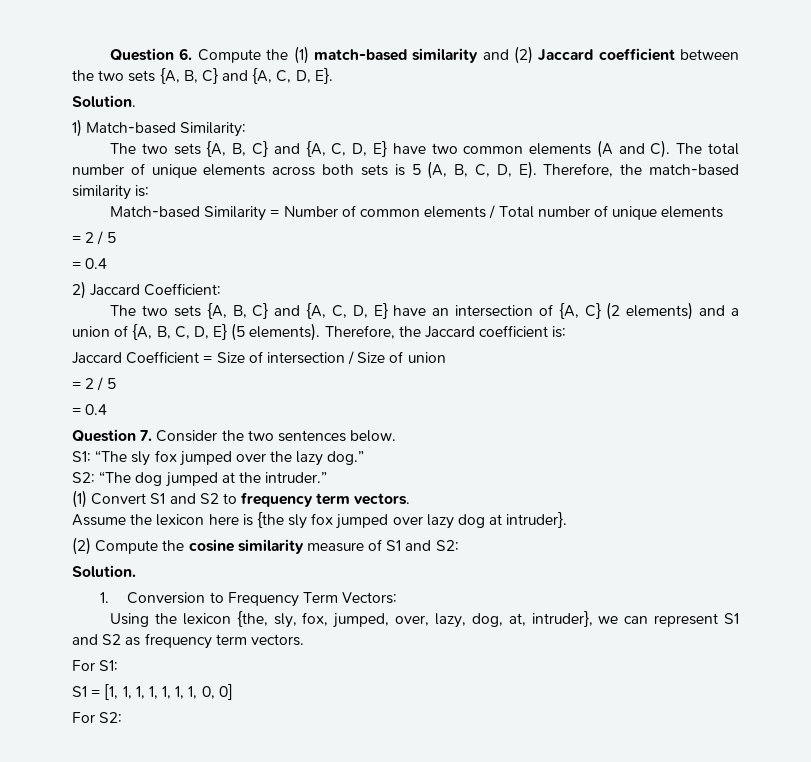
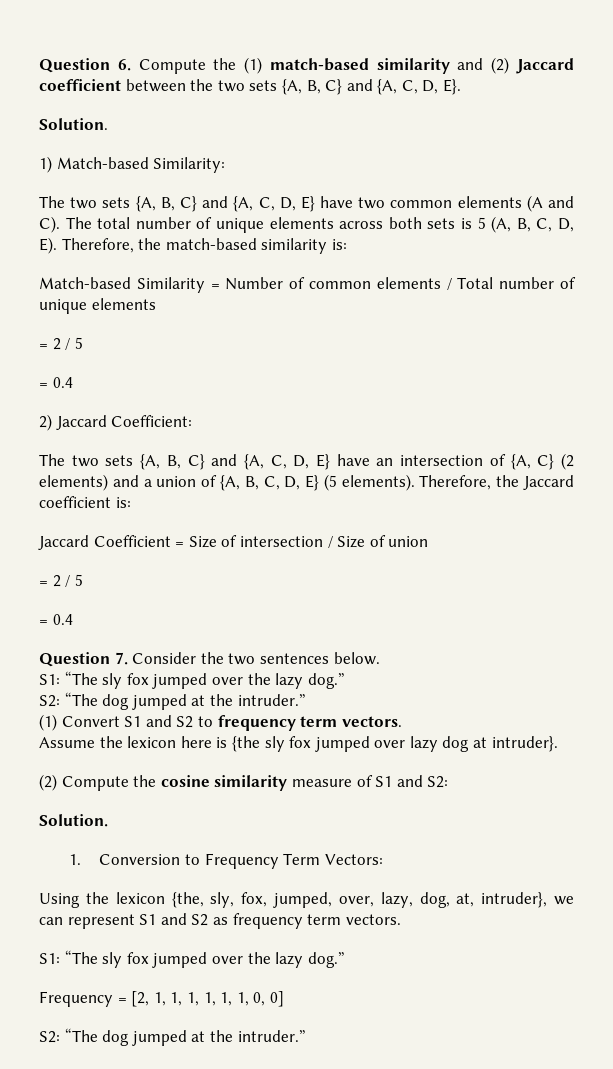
[72,660,119,671] [72,684,119,700] For S1: // S1 = [1, -> [39,950,345,968] [39,991,150,1007] S1: “The sly fox jumped over the lazy dog.” // Frequency = [2,
[72,712,123,723] For S2: -> [39,1028,306,1046] S2: “The dog jumped at the intruder.”

